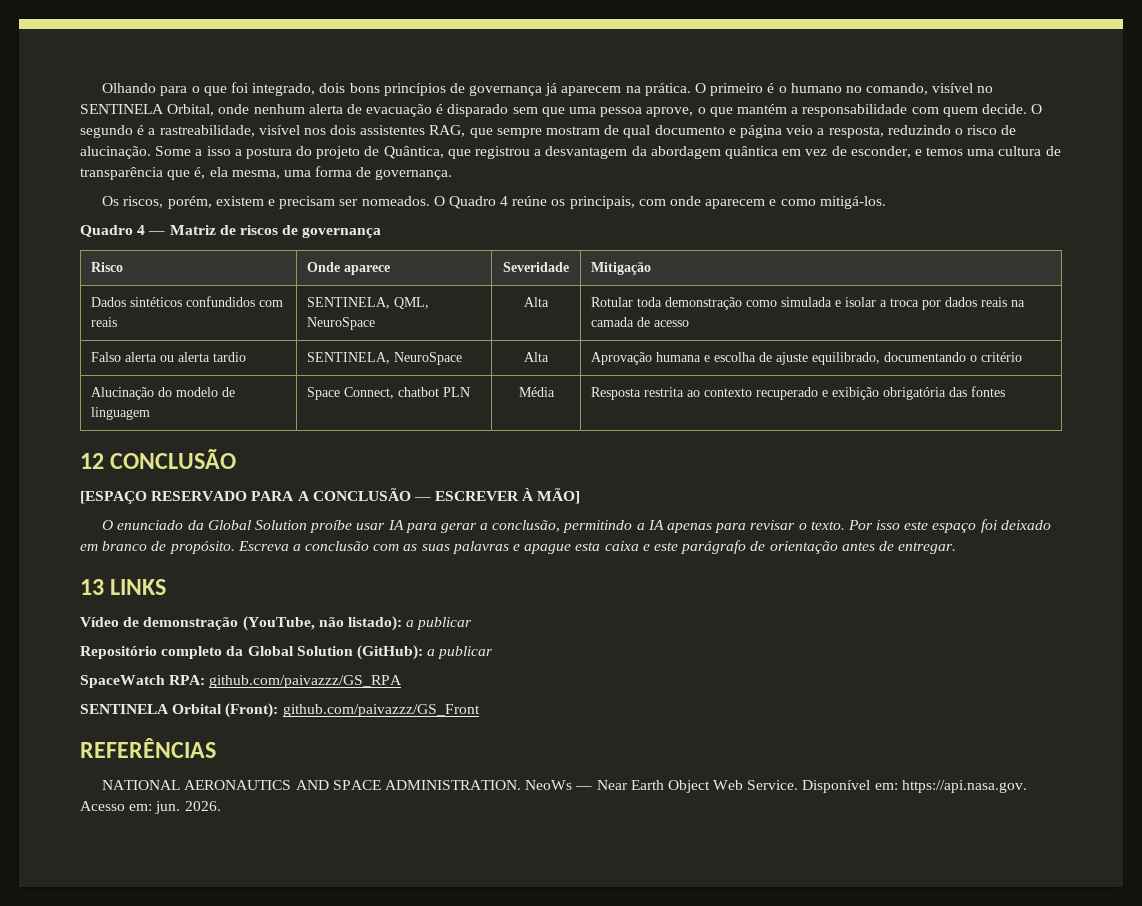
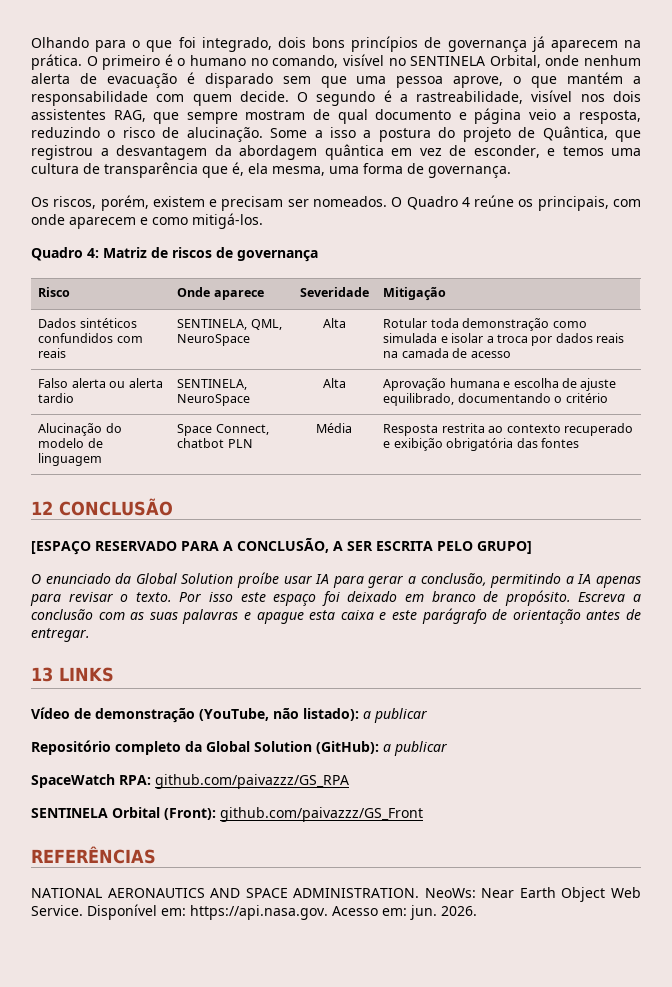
[137,225,166,235] 4 — -> [87,248,99,258] 4:
[312,488,581,504] CONCLUSÃO — ESCREVER À MÃO] -> [237,538,532,554] CONCLUSÃO, A SER ESCRITA PELO GRUPO]
[525,780,593,790] NeoWs — -> [424,888,476,898] NeoWs:

